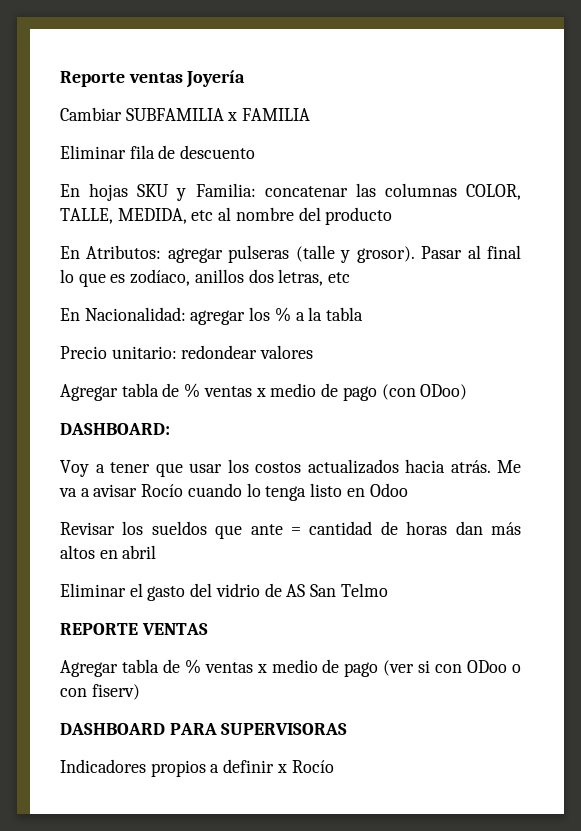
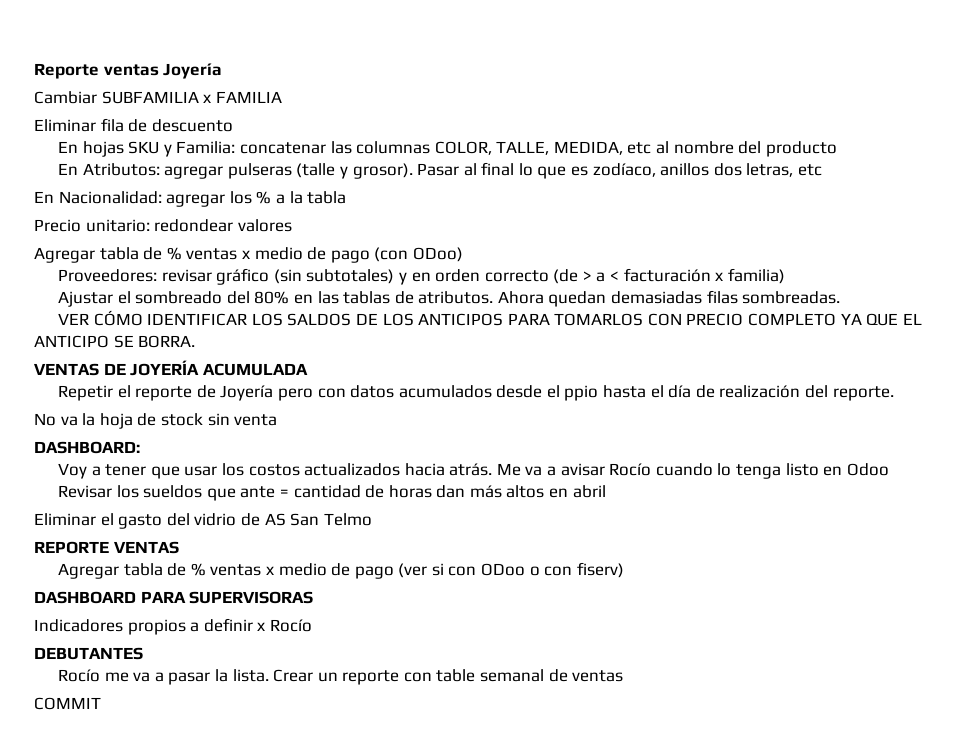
(468, 392) none -> [57,268,785,285] [57,290,841,307] [57,310,922,326] [34,335,196,348] [34,360,308,376] [57,385,894,401] [34,413,278,429] // Proveedores: revisar gráfico (sin subtotales) y en orden correcto (de > a < facturación x familia) // Ajustar el sombreado del 80% en las tablas de atributos. Ahora quedan demasiadas filas sombreadas. // VER CÓMO IDENTIFICAR LOS SALDOS DE LOS ANTICIPOS PARA TOMARLOS CON PRECIO COMPLETO YA QUE EL ANTICIPO SE BORRA. // VENTAS DE JOYERÍA ACUMULADA // Repetir el reporte de Joyería pero con datos acumulados desde el ppio hasta el día de realización del reporte. // No va la hoja de stock sin venta
(334, 766) none -> [34,647,143,660] [57,669,624,685] [34,697,101,710] // DEBUTANTES // Rocío me va a pasar la lista. Crear un reporte con table semanal de ventas // COMMIT

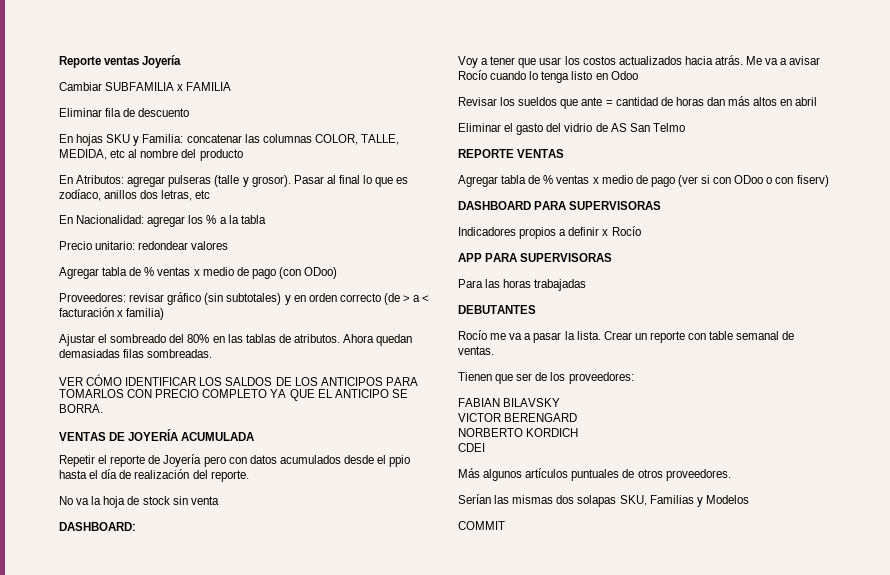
(312, 625) none -> [458,253,613,262] [458,279,587,291] // APP PARA SUPERVISORAS // Para las horas trabajadas
[572,670,624,682] ventas -> [458,346,494,355] [458,372,634,384] [458,398,561,407] [458,413,578,422] [458,428,579,437] [458,443,485,452] [458,468,731,481] [458,494,749,507] ventas. // Tienen que ser de los proveedores: // FABIAN BILAVSKY // VICTOR BERENGARD // NORBERTO KORDICH // CDEI // Más algunos artículos puntuales de otros proveedores. // Serían las mismas dos solapas SKU, Familias y Modelos

